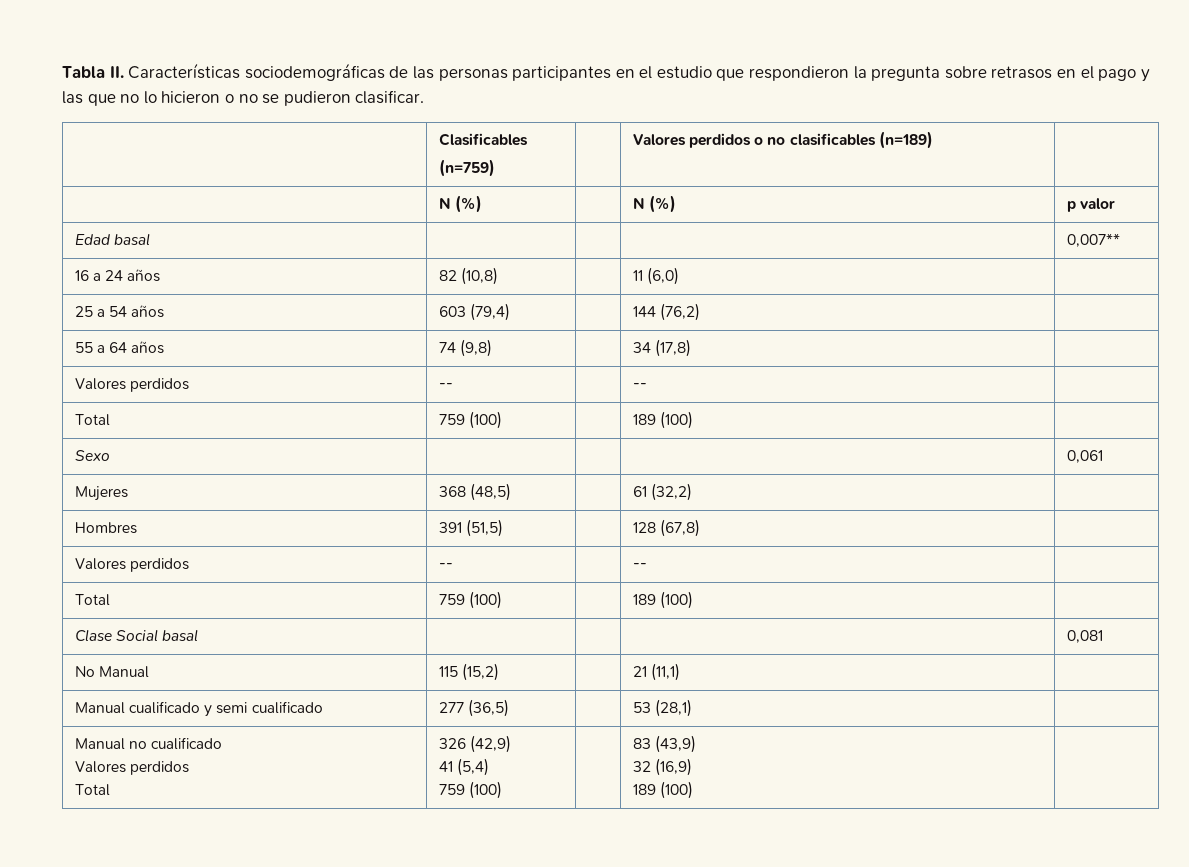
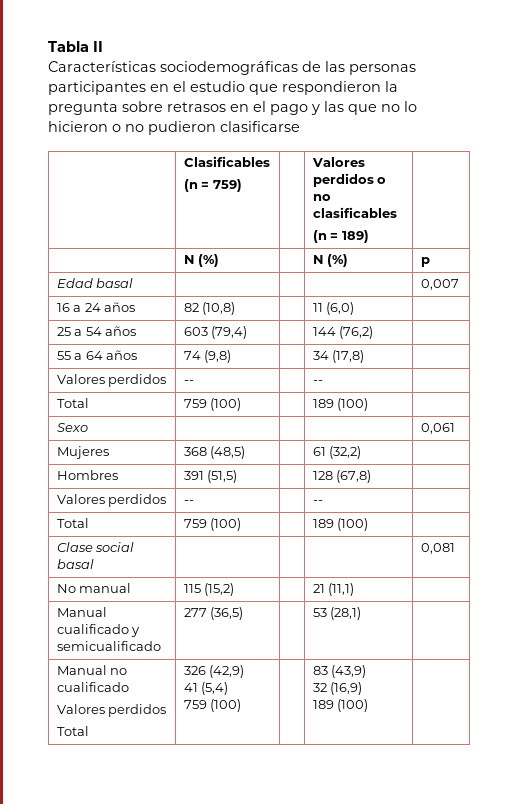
[109,66,124,78] II. -> [93,41,103,52] II //
[262,90,425,106] [438,133,528,146] [438,159,495,177] se pudieron clasificar. // | Clasificables // (n=759) -> [148,121,300,135] [183,156,270,167] [183,179,242,192] pudieron clasificarse // | Clasificables // (n = 759)
[878,131,933,149] (n=189) -> [312,230,369,243] // (n = 189)
[1079,198,1115,209] valor -> (430, 262) none
[1066,233,1120,247] 0,007** -> [420,279,459,290] 0,007
[115,629,158,642] Social -> [95,542,135,552] social
[98,666,149,678] Manual -> [79,583,132,593] manual
[216,701,323,714] semi cualificado -> [56,641,161,651] semicualificado

